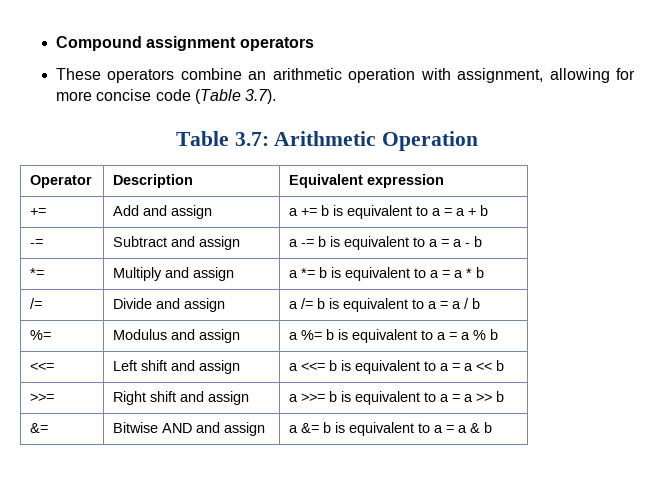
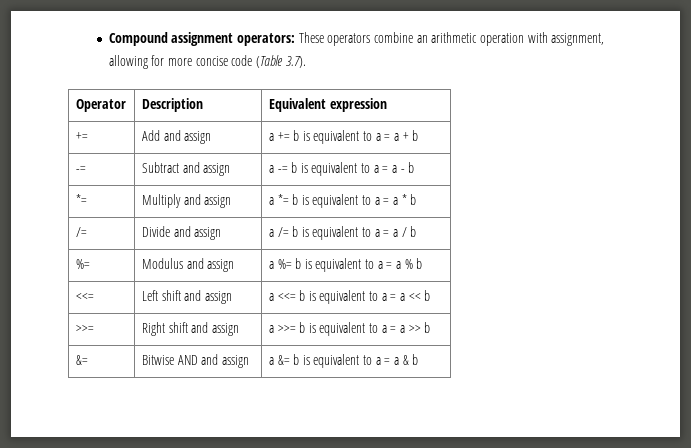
[239,37,314,51] operators // -> [237,33,296,46] operators:
[175,131,479,151] // Table 3.7: Arithmetic Operation -> (306, 62) none

